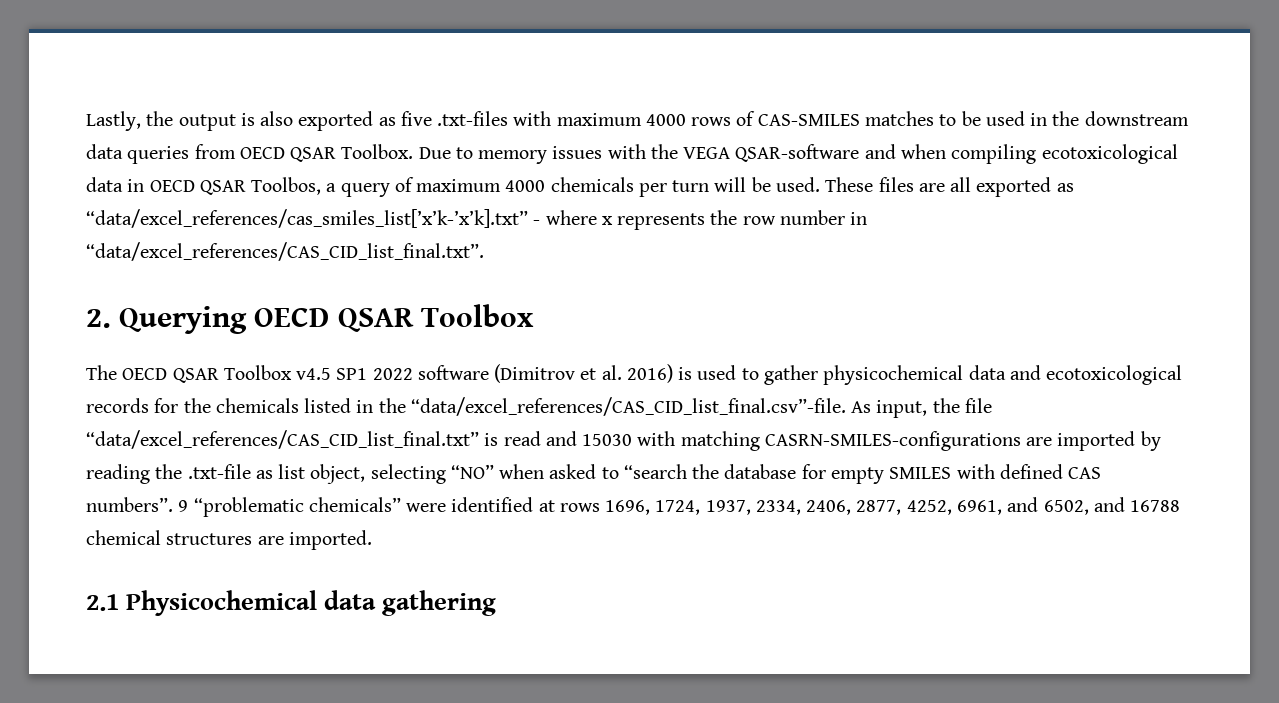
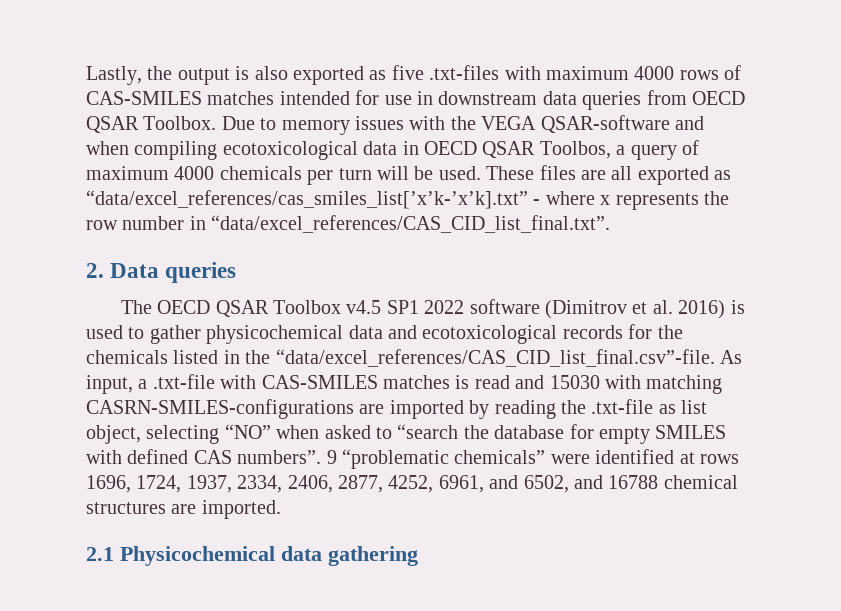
[939,111,1080,126] to be used in the -> [279,90,433,105] intended for use in
[119,304,534,334] Querying OECD QSAR Toolbox -> [110,262,237,283] Data queries
[932,398,992,413] [86,430,479,449] the file “data/excel_references/CAS_CID_list_final.txt” -> [138,374,450,389] a .txt-file with CAS-SMILES matches

